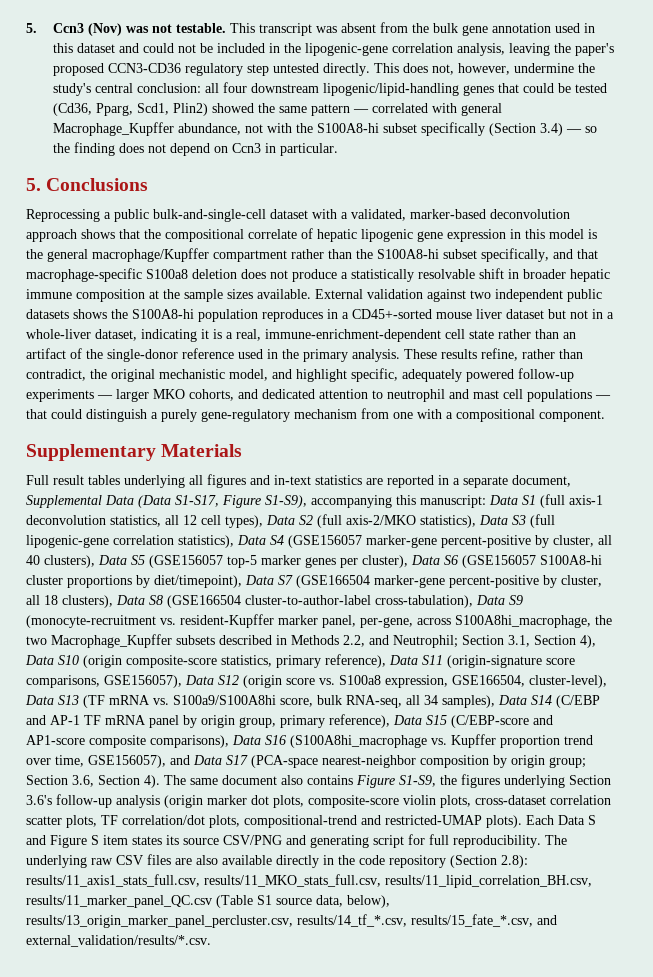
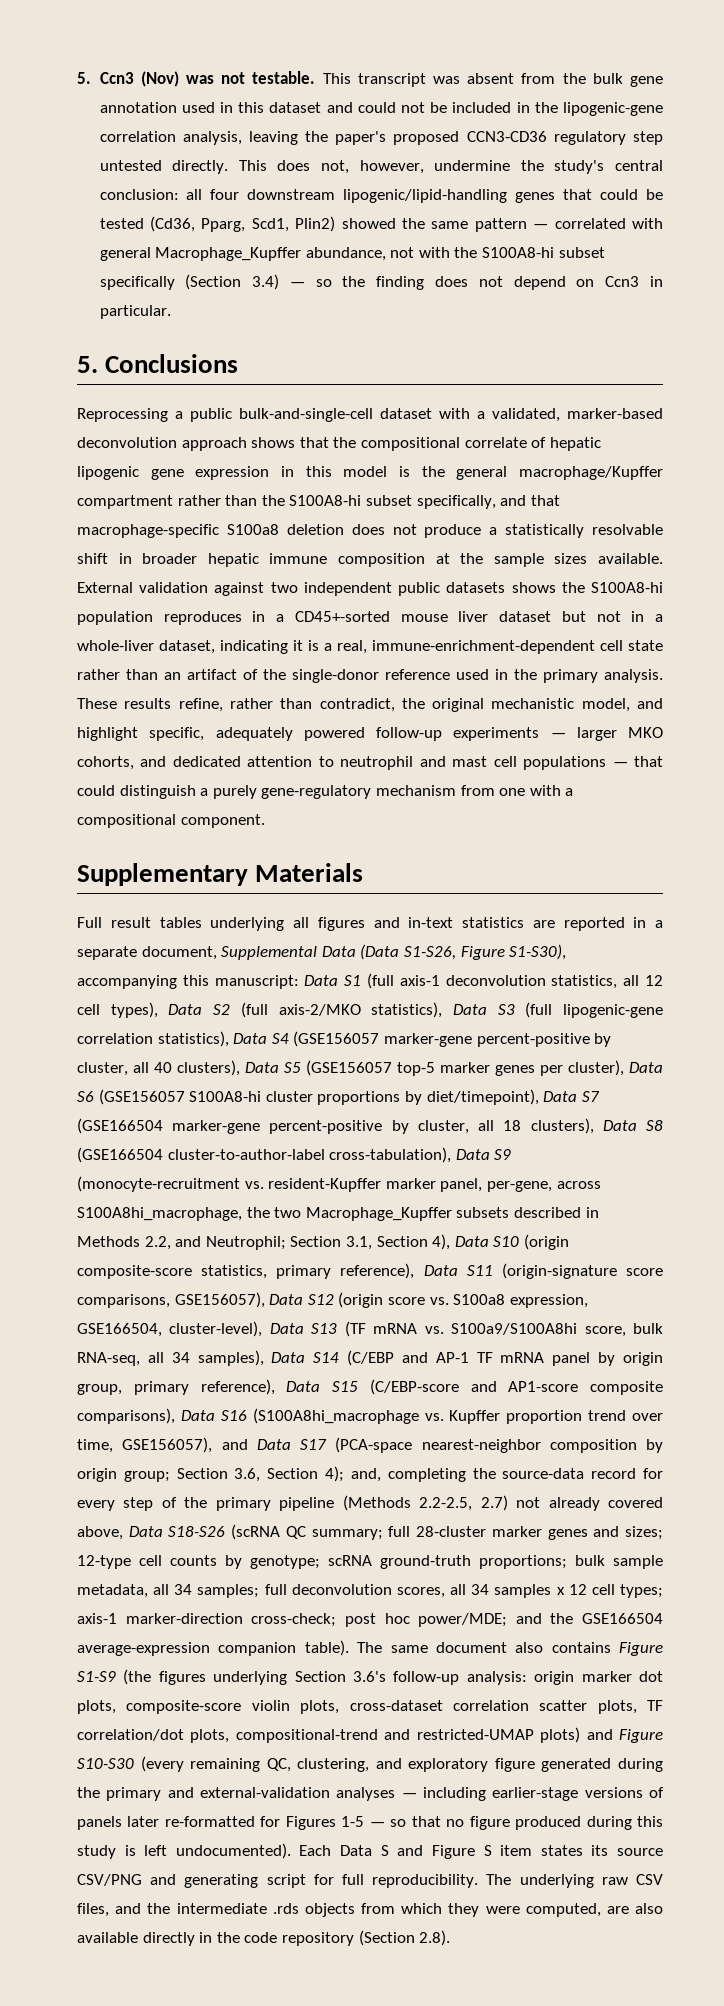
[175,495,307,508] S1-S17, Figure S1-S9), -> [403,944,567,960] S1-S26, Figure S1-S30),
[144,775,160,788] 4). -> [325,1466,663,1482] [77,1495,663,1511] [77,1524,664,1540] [77,1555,663,1569] [77,1584,663,1598] [77,1613,663,1627] [77,1640,349,1656] 4); and, completing the source-data record for every step of the primary pipeline (Methods 2.2-2.5, 2.7) not already covered above, Data S18-S26 (scRNA QC summary; full 28-cluster marker genes and sizes; 12-type cell counts by genotype; scRNA ground-truth proportions; bulk sample metadata, all 34 samples; full deconvolution scores, all 34 samples x 12 cell types; axis-1 marker-direction cross-check; post hoc power/MDE; and the GSE166504 average-expression companion table).
[399,775,457,787] S1-S9, the -> [77,1669,152,1685] S1-S9 (the
[116,795,203,808] analysis (origin -> [466,1671,575,1685] analysis: origin
[486,815,522,828] plots). -> [540,1727,664,1743] [77,1756,663,1772] [77,1787,664,1801] [77,1816,663,1830] [77,1843,291,1859] plots) and Figure S10-S30 (every remaining QC, clustering, and exploratory figure generated during the primary and external-validation analyses — including earlier-stage versions of panels later re-formatted for Figures 1-5 — so that no figure produced during this study is left undocumented).
[147,854,171,865] files -> [77,1903,601,1917] files, and the intermediate .rds objects from which they were computed,
[501,855,528,868] [26,874,592,888] [26,895,390,908] [26,914,557,928] [26,935,211,947] 2.8): results/11_axis1_stats_full.csv, results/11_MKO_stats_full.csv, results/11_lipid_correlation_BH.csv, results/11_marker_panel_QC.csv (Table S1 source data, below), results/13_origin_marker_panel_percluster.csv, results/14_tf_*.csv, results/15_fate_*.csv, and external_validation/results/*.csv. -> [419,1930,451,1946] 2.8).

